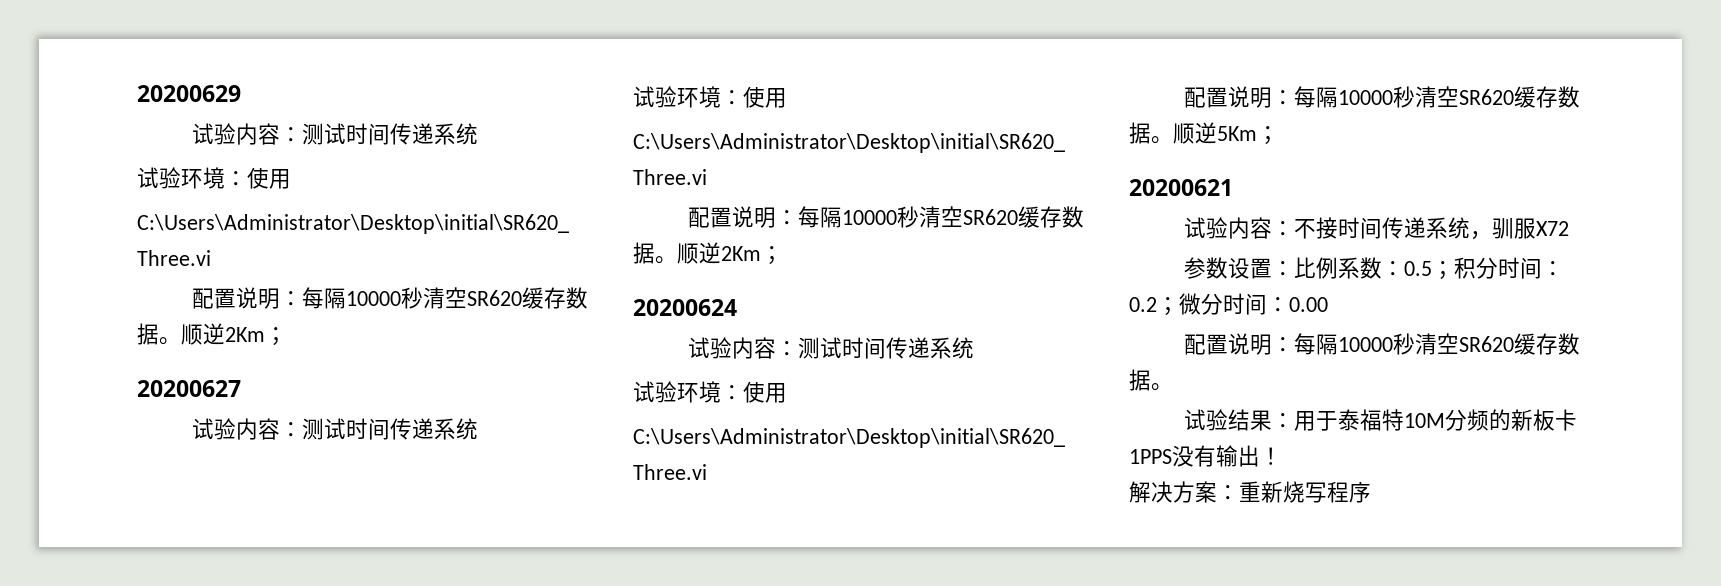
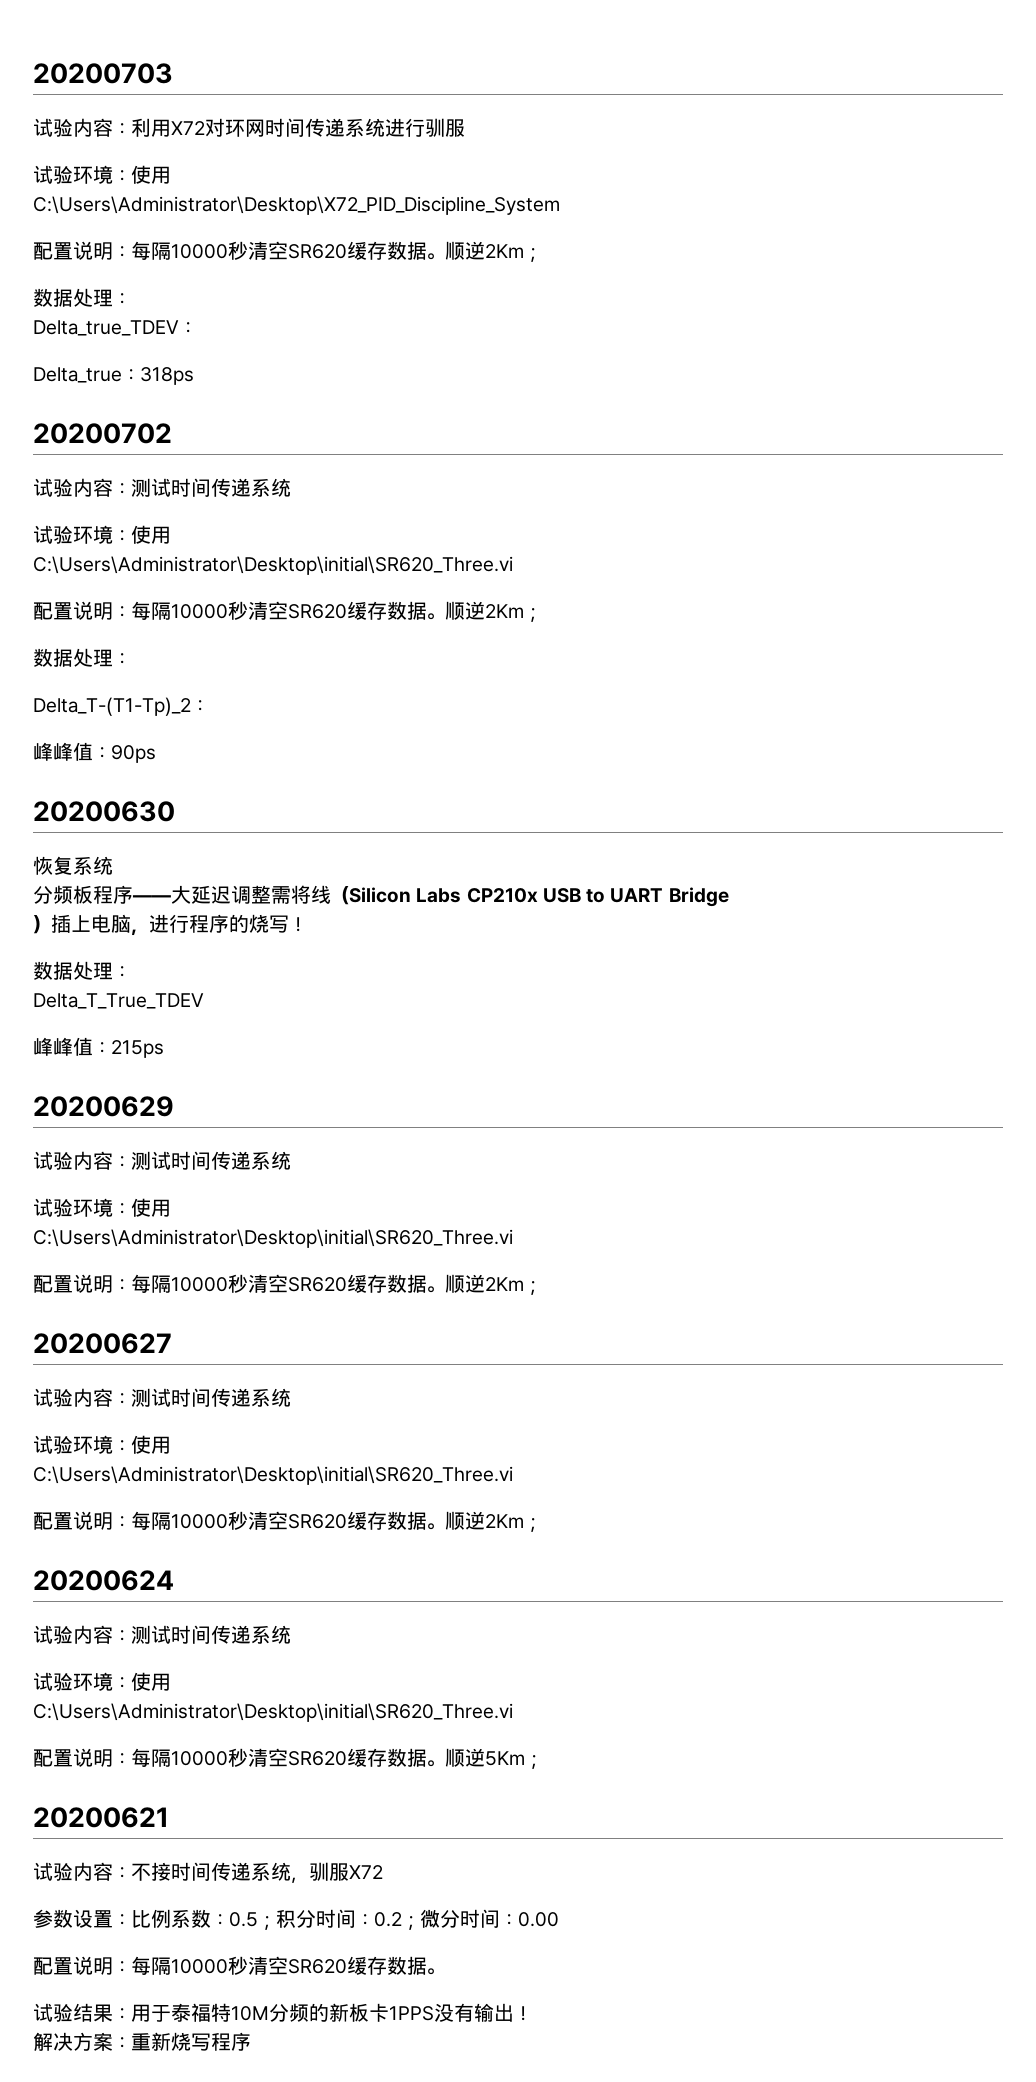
(137, 93) none -> [33,63,173,84] [33,118,465,137] [33,165,171,184] [33,196,560,215] [33,241,542,262] [33,288,131,307] [33,320,197,336] [33,367,194,385] [33,423,172,444] [33,478,291,497] [33,525,171,544] [33,556,513,575] [33,601,542,622] [33,648,131,667] [33,697,209,716] [33,742,156,763] [33,801,175,822] [33,856,113,875] [33,885,729,907] [33,914,307,936] [33,961,131,980] [33,993,204,1009] [33,1037,164,1058] 20200703 // 试验内容：利用X72对环网时间传递系统进行驯服 // 试验环境：使用 // C:\Users\Administrator\Desktop\X72_PID_Discipline_System // 配置说明：每隔10000秒清空SR620缓存数据。顺逆2Km； // 数据处理： // Delta_true_TDEV： // Delta_true：318ps // 20200702 // 试验内容：测试时间传递系统 // 试验环境：使用 // C:\Users\Administrator\Desktop\initial\SR620_Three.vi // 配置说明：每隔10000秒清空SR620缓存数据。顺逆2Km； // 数据处理： // Delta_T-(T1-Tp)_2： // 峰峰值：90ps // 20200630 // 恢复系统 // 分频板程序——大延迟调整需将线（Silicon Labs CP210x USB to UART Bridge // ）插上电脑，进行程序的烧写！ // 数据处理： // Delta_T_True_TDEV // 峰峰值：215ps //

